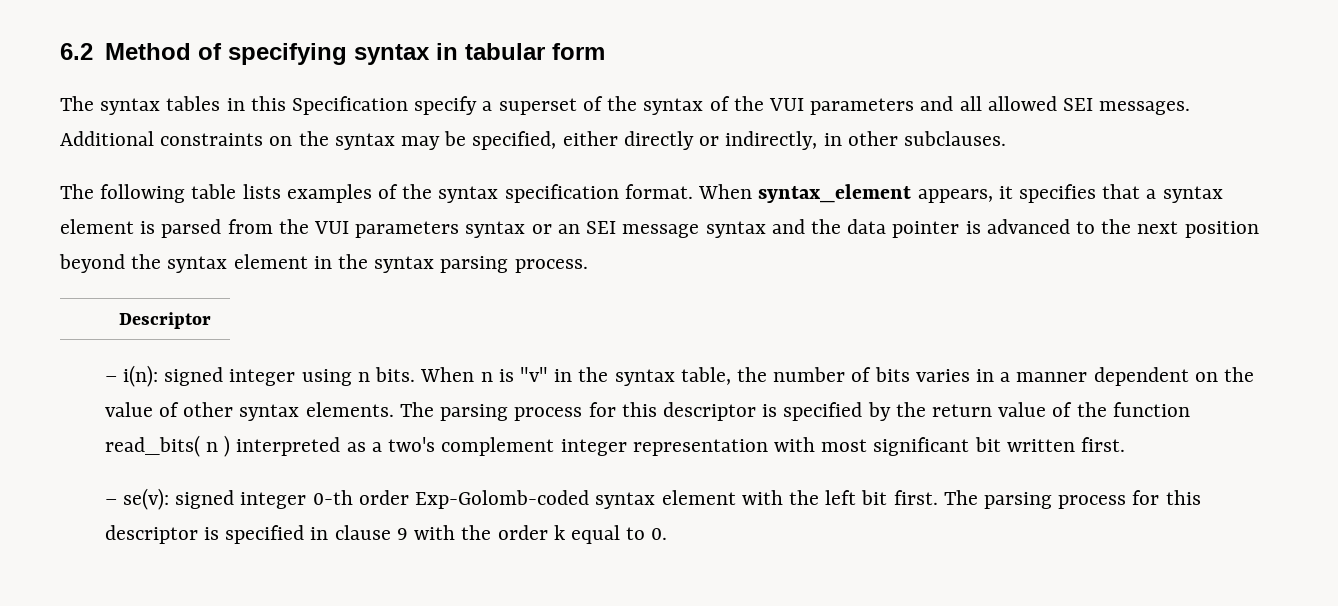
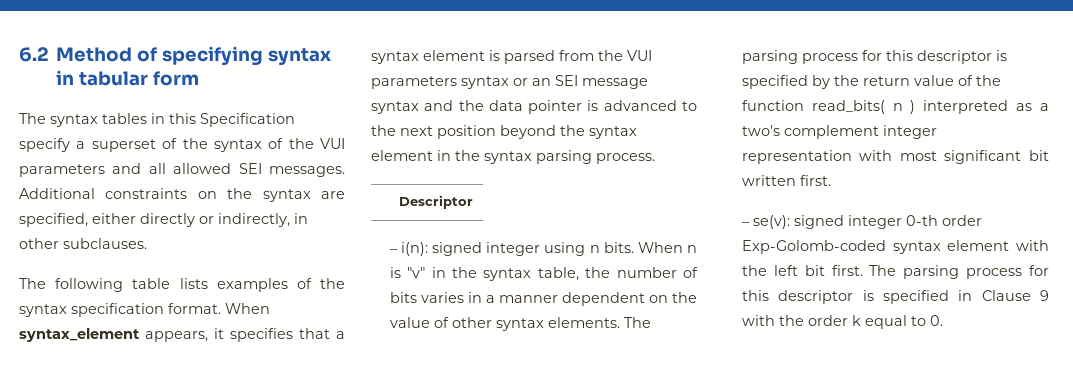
[401,131,467,150] may be -> [321,191,345,199] are
[334,525,391,540] clause -> [981,290,1031,301] Clause

